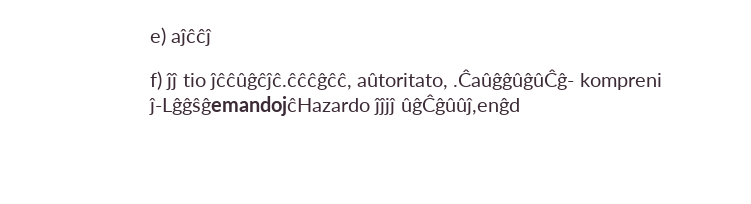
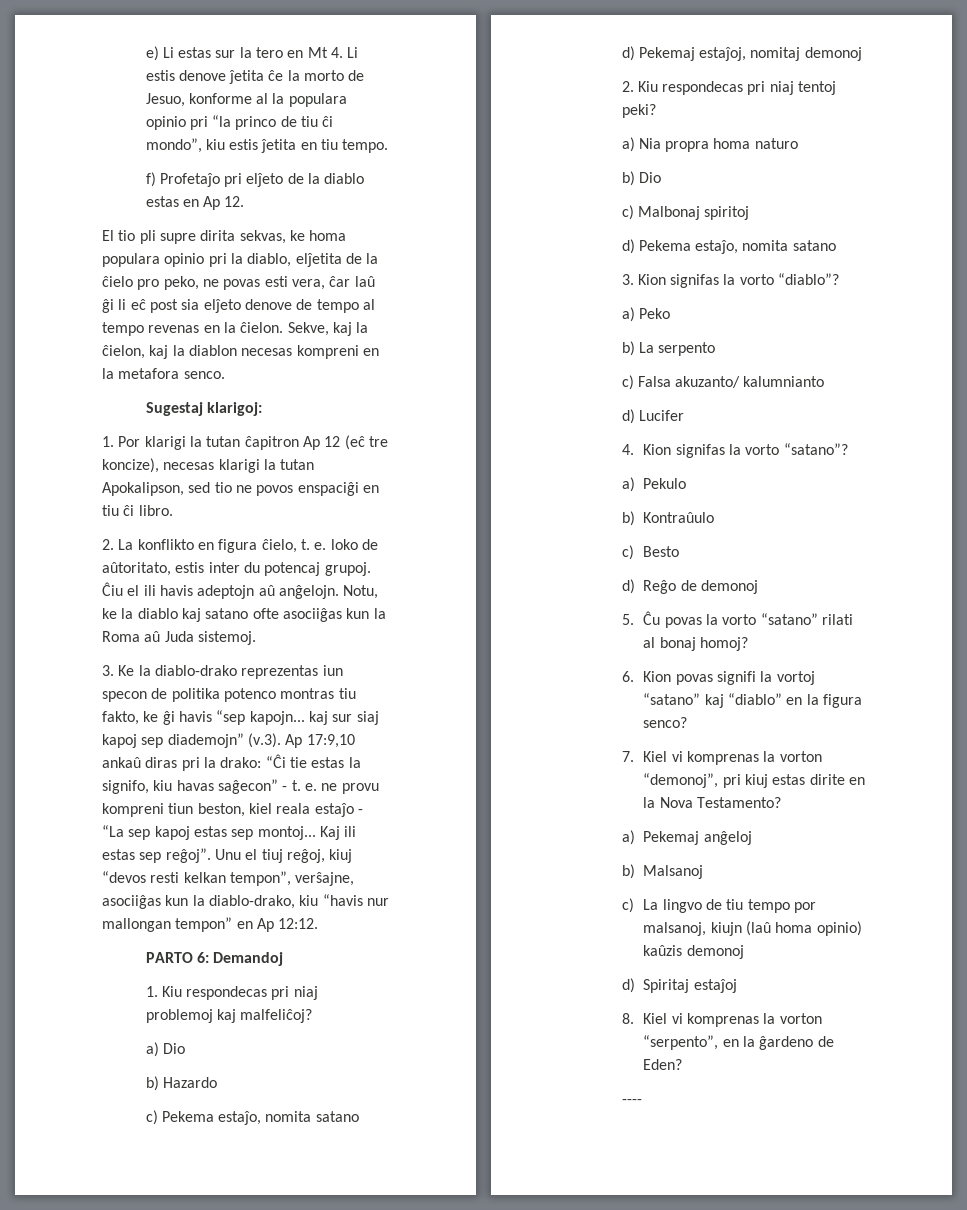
[171,29,213,46] [150,69,662,90] [149,94,520,116] aĵĉĉĵ // f) ĵĵ tio ĵĉĉûĝĉĵĉ.ĉĉĉĝĉĉ, aûtoritato, .ĈaûĝĝûĝûĈĝ- kompreni ĵ-LĝĝŝĝemandojĉHazardo ĵĵjĵ ûĝĈĝûûĵ,enĝd -> [162,47,359,58] [145,70,365,84] [145,93,347,107] [145,115,334,130] [145,138,389,153] [145,172,365,187] [145,196,245,210] [102,230,347,244] [102,253,379,267] [102,276,375,290] [102,299,375,313] [102,322,369,336] [102,345,379,359] [102,368,225,379] [145,402,262,416] [102,435,388,450] [102,458,315,473] [102,482,379,496] [102,505,173,516] [102,539,378,553] [102,562,371,576] [102,582,379,599] [102,608,386,622] [102,631,256,645] [102,665,343,679] [102,688,356,702] [102,710,379,725] [102,733,355,748] [102,754,361,771] [102,779,379,794] [102,803,363,817] [102,825,357,840] [102,848,353,863] [102,871,355,886] [102,894,389,909] [102,917,319,932] [145,952,284,966] [145,986,318,1000] [145,1009,313,1023] [145,1042,185,1057] [145,1076,217,1091] [145,1110,359,1125] [621,46,862,61] [621,81,837,95] [621,104,656,118] [621,137,798,152] [621,171,661,186] [621,205,750,220] [621,239,836,254] [621,273,840,288] [621,307,670,322] [621,341,716,356] [621,375,825,390] [621,409,684,424] [621,443,848,458] [621,477,687,492] [621,511,715,526] [621,545,680,560] [621,579,758,594] [621,611,853,628] [643,637,748,651] [621,671,815,685] [643,693,862,708] [643,717,688,728] [621,751,822,765] [643,773,865,788] [643,797,781,808] [621,830,752,845] [621,864,704,879] [621,898,816,913] [643,921,862,936] [643,945,744,959] [621,978,737,993] [621,1013,822,1027] [643,1035,834,1050] [643,1059,683,1070] [621,1099,642,1104] Li estas sur la tero en Mt 4. Li estis denove ĵetita ĉe la morto de Jesuo, konforme al la populara opinio pri “la princo de tiu ĉi mondo”, kiu estis ĵetita en tiu tempo. // f) Profetaĵo pri elĵeto de la diablo estas en Ap 12. // El tio pli supre dirita sekvas, ke homa populara opinio pri la diablo, elĵetita de la ĉielo pro peko, ne povas esti vera, ĉar laû ĝi li eĉ post sia elĵeto denove de tempo al tempo revenas en la ĉielon. Sekve, kaj la ĉielon, kaj la diablon necesas kompreni en la metafora senco. // Sugestaj klarigoj: // 1. Por klarigi la tutan ĉapitron Ap 12 (eĉ tre koncize), necesas klarigi la tutan Apokalipson, sed tio ne povos enspaciĝi en tiu ĉi libro. // 2. La konflikto en figura ĉielo, t. e. loko de aûtoritato, estis inter du potencaj grupoj. Ĉiu el ili havis adeptojn aû anĝelojn. Notu, ke la diablo kaj satano ofte asociiĝas kun la Roma aû Juda sistemoj. // 3. Ke la diablo-drako reprezentas iun specon de politika potenco montras tiu fakto, ke ĝi havis “sep kapojn... kaj sur siaj kapoj sep diademojn” (v.3). Ap 17:9,10 ankaû diras pri la drako: “Ĉi tie estas la signifo, kiu havas saĝecon” - t. e. ne provu kompreni tiun beston, kiel reala estaĵo - “La sep kapoj estas sep montoj... Kaj ili estas sep reĝoj”. Unu el tiuj reĝoj, kiuj “devos resti kelkan tempon”, verŝajne, asociiĝas kun la diablo-drako, kiu “havis nur mallongan tempon” en Ap 12:12. // PARTO 6: Demandoj // 1. Kiu respondecas pri niaj problemoj kaj malfeliĉoj? // a) Dio // b) Hazardo // c) Pekema estaĵo, nomita satano // d) Pekemaj estaĵoj, nomitaj demonoj // 2. Kiu respondecas pri niaj tentoj peki? // a) Nia propra homa naturo // b) Dio // c) Malbonaj spiritoj // d) Pekema estaĵo, nomita satano // 3. Kion signifas la vorto “diablo”? // a) Peko // b) La serpento // c) Falsa akuzanto/ kalumnianto // d) Lucifer // 4. Kion signifas la vorto “satano”? // a) Pekulo // b) Kontraûulo // c) Besto // d) Reĝo de demonoj // 5. Ĉu povas la vorto “satano” rilati al bonaj homoj? // 6. Kion povas signifi la vortoj “satano” kaj “diablo” en la figura senco? // 7. Kiel vi komprenas la vorton “demonoj”, pri kiuj estas dirite en la Nova Testamento? // a) Pekemaj anĝeloj // b) Malsanoj // c) La lingvo de tiu tempo por malsanoj, kiujn (laû homa opinio) kaûzis demonoj // d) Spiritaj estaĵoj // 8. Kiel vi komprenas la vorton “serpento”, en la ĝardeno de Eden? // ----

